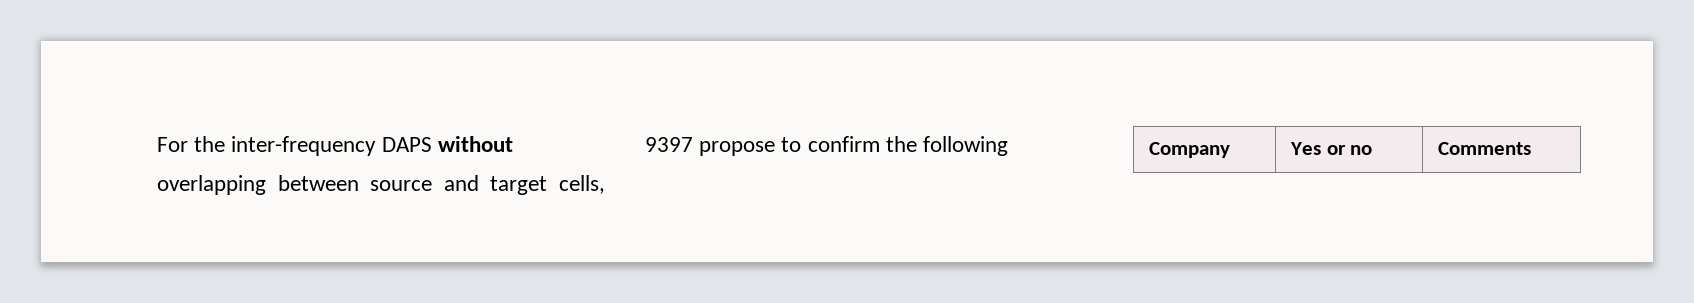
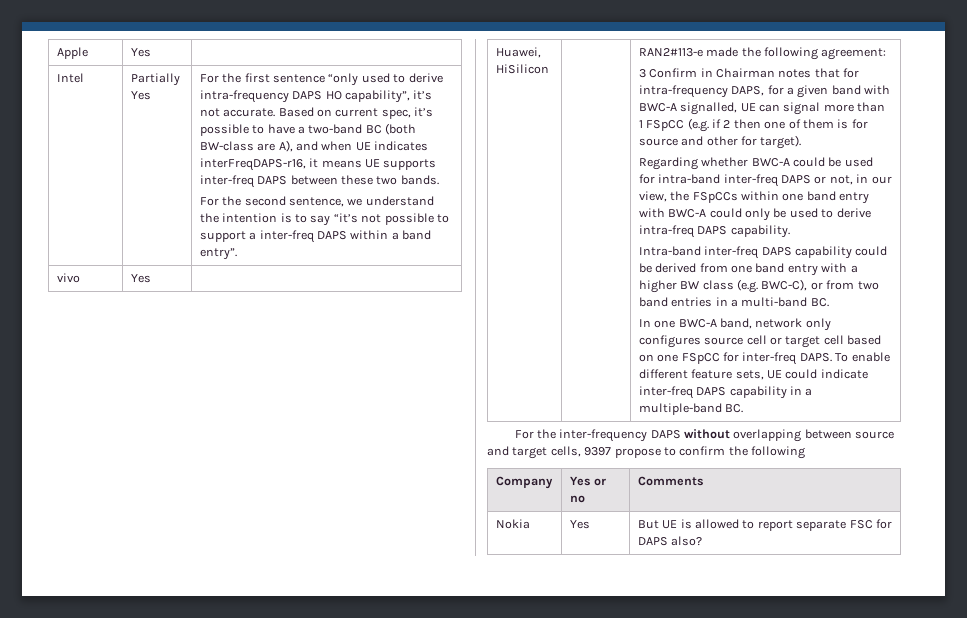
(157, 144) none -> [56,47,88,59] [130,48,151,57] [56,73,84,83] [130,73,180,86] [130,91,151,100] [199,73,443,86] [199,90,433,103] [199,107,434,119] [199,123,417,136] [199,140,429,152] [199,158,437,171] [199,175,439,188] [199,196,434,207] [199,213,449,226] [199,230,432,243] [199,248,237,260] [56,273,80,283] [130,274,151,283] [495,47,541,58] [495,64,549,74] [638,47,887,60] [638,68,860,78] [638,85,891,98] [638,102,886,115] [638,118,868,132] [638,135,802,149] [638,157,873,170] [638,174,892,187] [638,191,870,204] [638,208,871,221] [638,225,790,238] [638,246,888,259] [638,263,858,276] [638,279,879,293] [638,297,829,307] [638,318,831,331] [638,335,882,348] [638,352,890,365] [638,369,868,380] [638,386,813,399] [638,403,744,415] Apple | Yes | // Intel | Partially Yes | For the first sentence “only used to derive intra-frequency DAPS HO capability”, it’s not accurate. Based on current spec, it’s possible to have a two-band BC (both BW-class are A), and when UE indicates interFreqDAPS-r16, it means UE supports inter-freq DAPS between these two bands. // For the second sentence, we understand the intention is to say “it’s not possible to support a inter-freq DAPS within a band entry”. // vivo | Yes | // Huawei, HiSilicon | | RAN2#113-e made the following agreement: // 3 Confirm in Chairman notes that for intra-frequency DAPS, for a given band with BWC-A signalled, UE can signal more than 1 FSpCC (e.g. if 2 then one of them is for source and other for target). // Regarding whether BWC-A could be used for intra-band inter-freq DAPS or not, in our view, the FSpCCs within one band entry with BWC-A could only be used to derive intra-freq DAPS capability. // Intra-band inter-freq DAPS capability could be derived from one band entry with a higher BW class (e.g. BWC-C), or from two band entries in a multi-band BC. // In one BWC-A band, network only configures source cell or target cell based on one FSpCC for inter-freq DAPS. To enable different feature sets, UE could indicate inter-freq DAPS capability in a multiple-band BC. //
(1532, 148) none -> [495,519,530,529] [569,520,590,529] [637,519,892,531] [637,536,703,546] // Nokia | Yes | But UE is allowed to report separate FSC for DAPS also?

